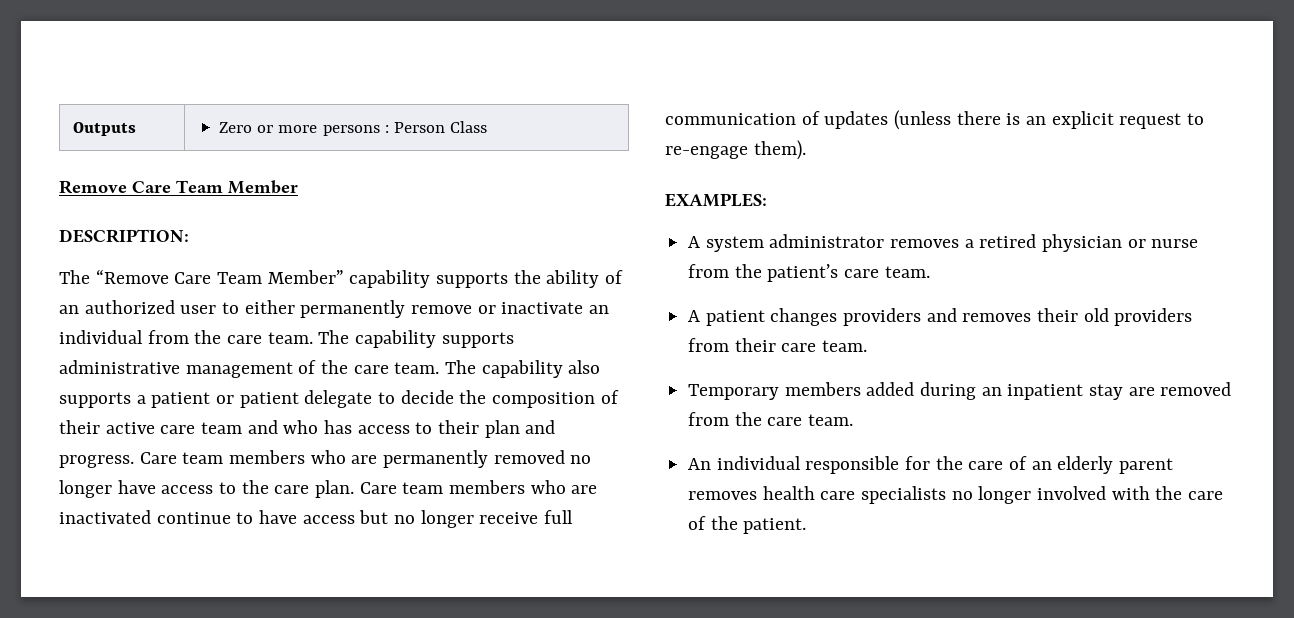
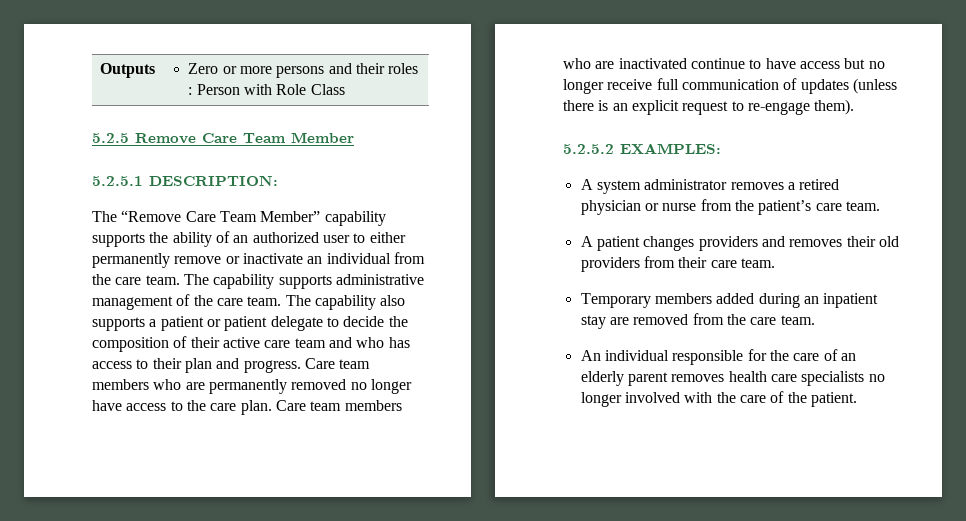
[384,122,445,133] : Person -> [328,63,419,74] [188,84,307,95] and their roles : Person with Role
(487, 127) none -> [92,133,129,143] 5.2.5
(298, 187) none -> [92,176,143,186] 5.2.5.1
(806, 150) none -> [563,144,614,154] 5.2.5.2

